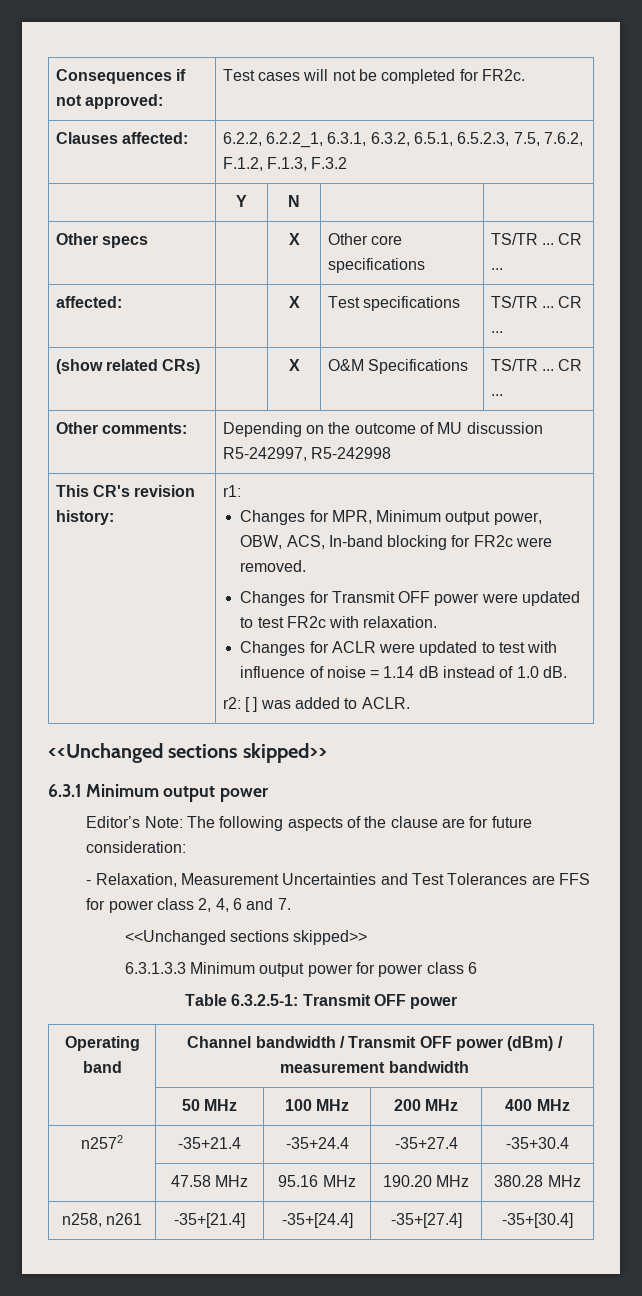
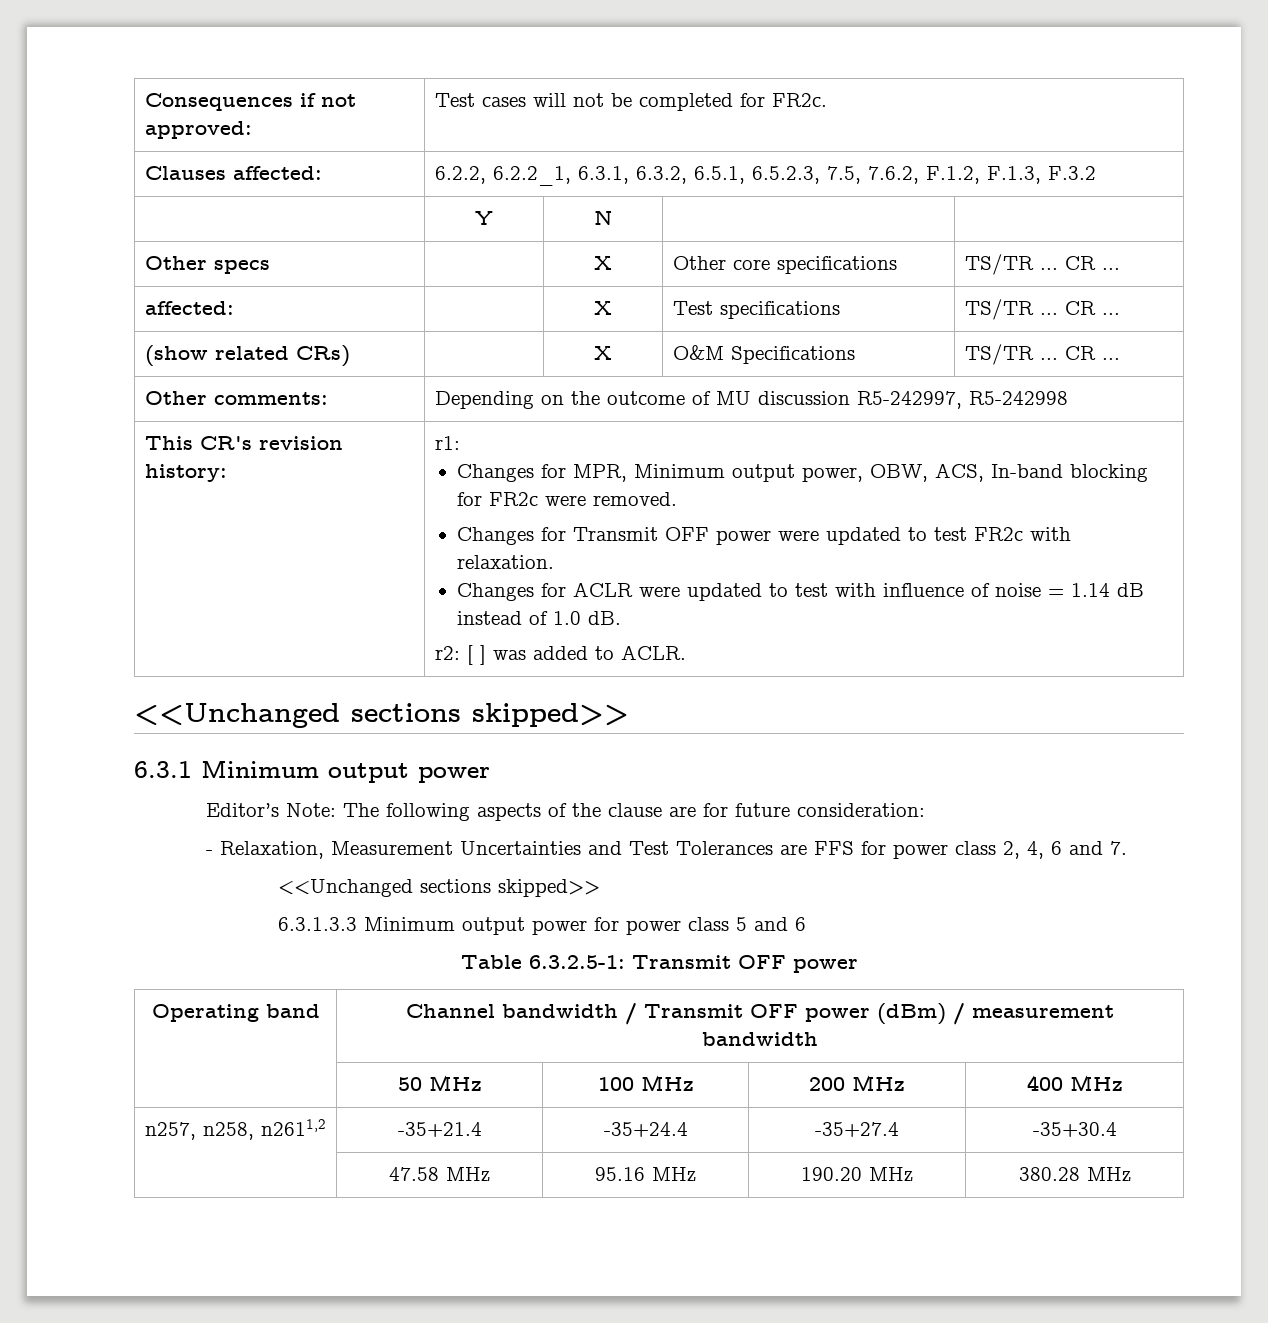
(464, 968) none -> [735,917,788,931] 5 and
[81,1135,123,1149] n2572 -> [145,1119,326,1140] n257, n258, n2611,2
[61,1213,143,1227] [174,1213,245,1228] [281,1213,353,1228] [390,1213,462,1228] [502,1213,573,1228] // n258, n261 | -35+[21.4] | -35+[24.4] | -35+[27.4] | -35+[30.4] -> (1131, 1174) none

